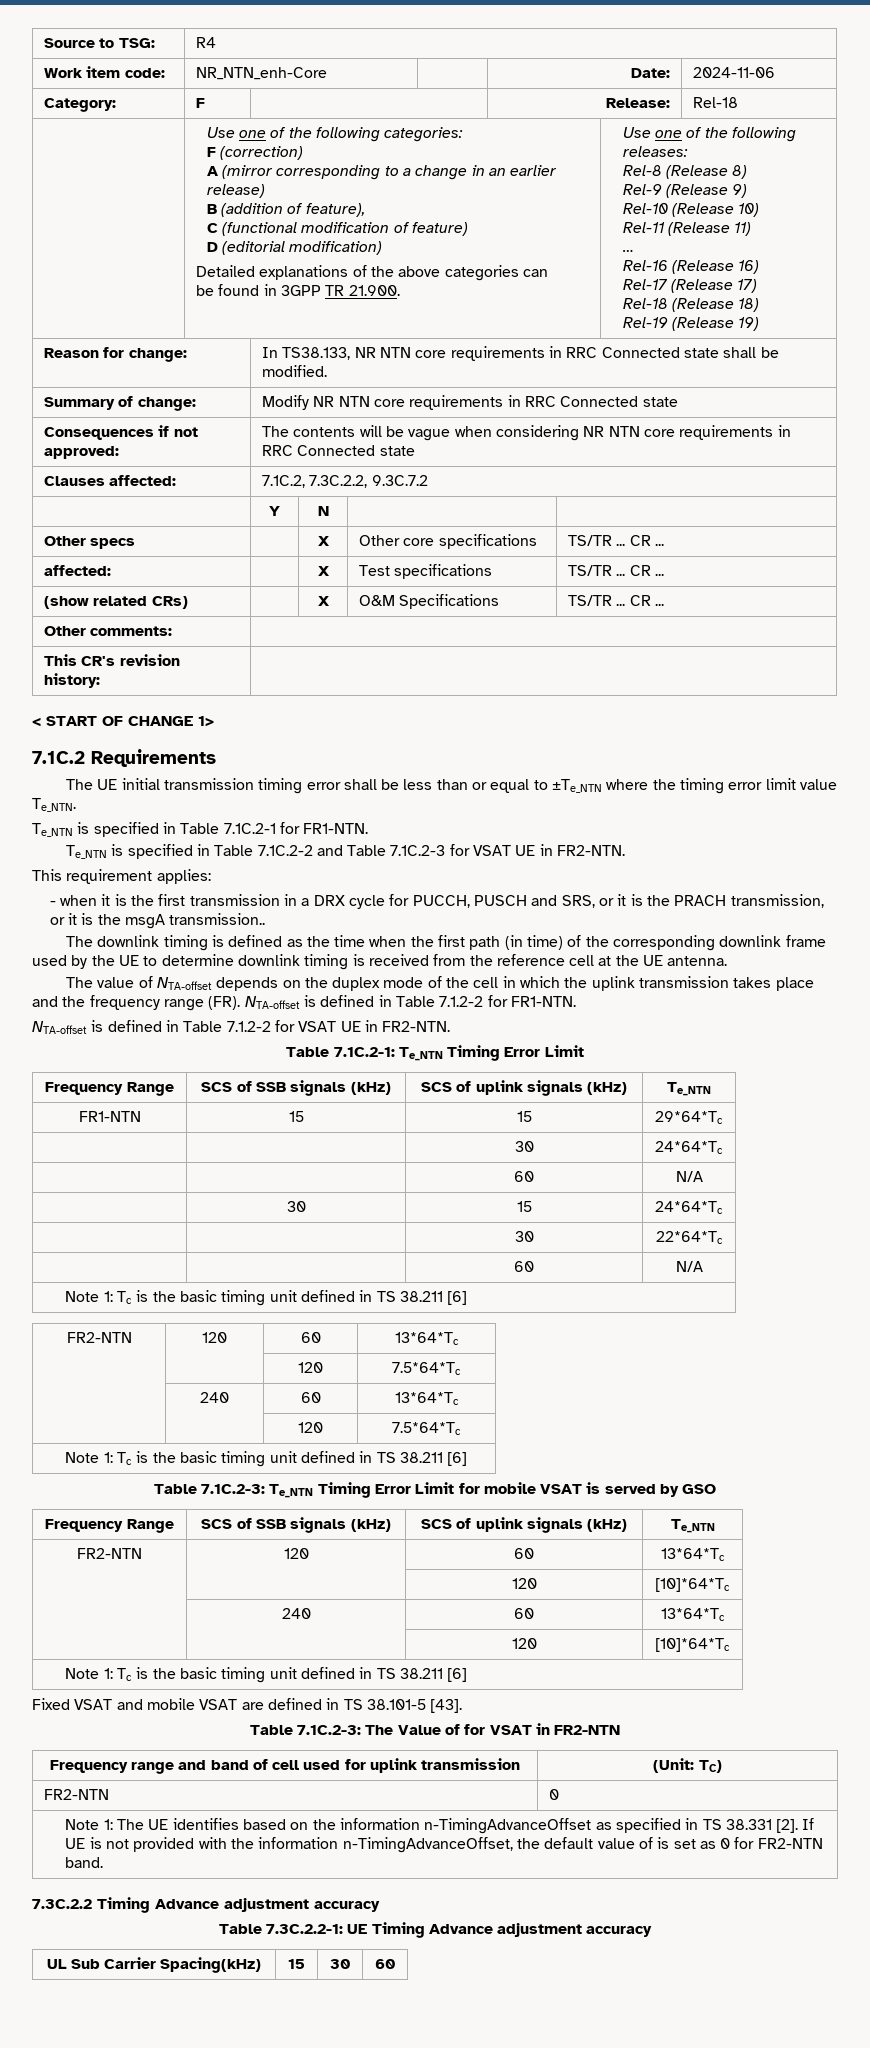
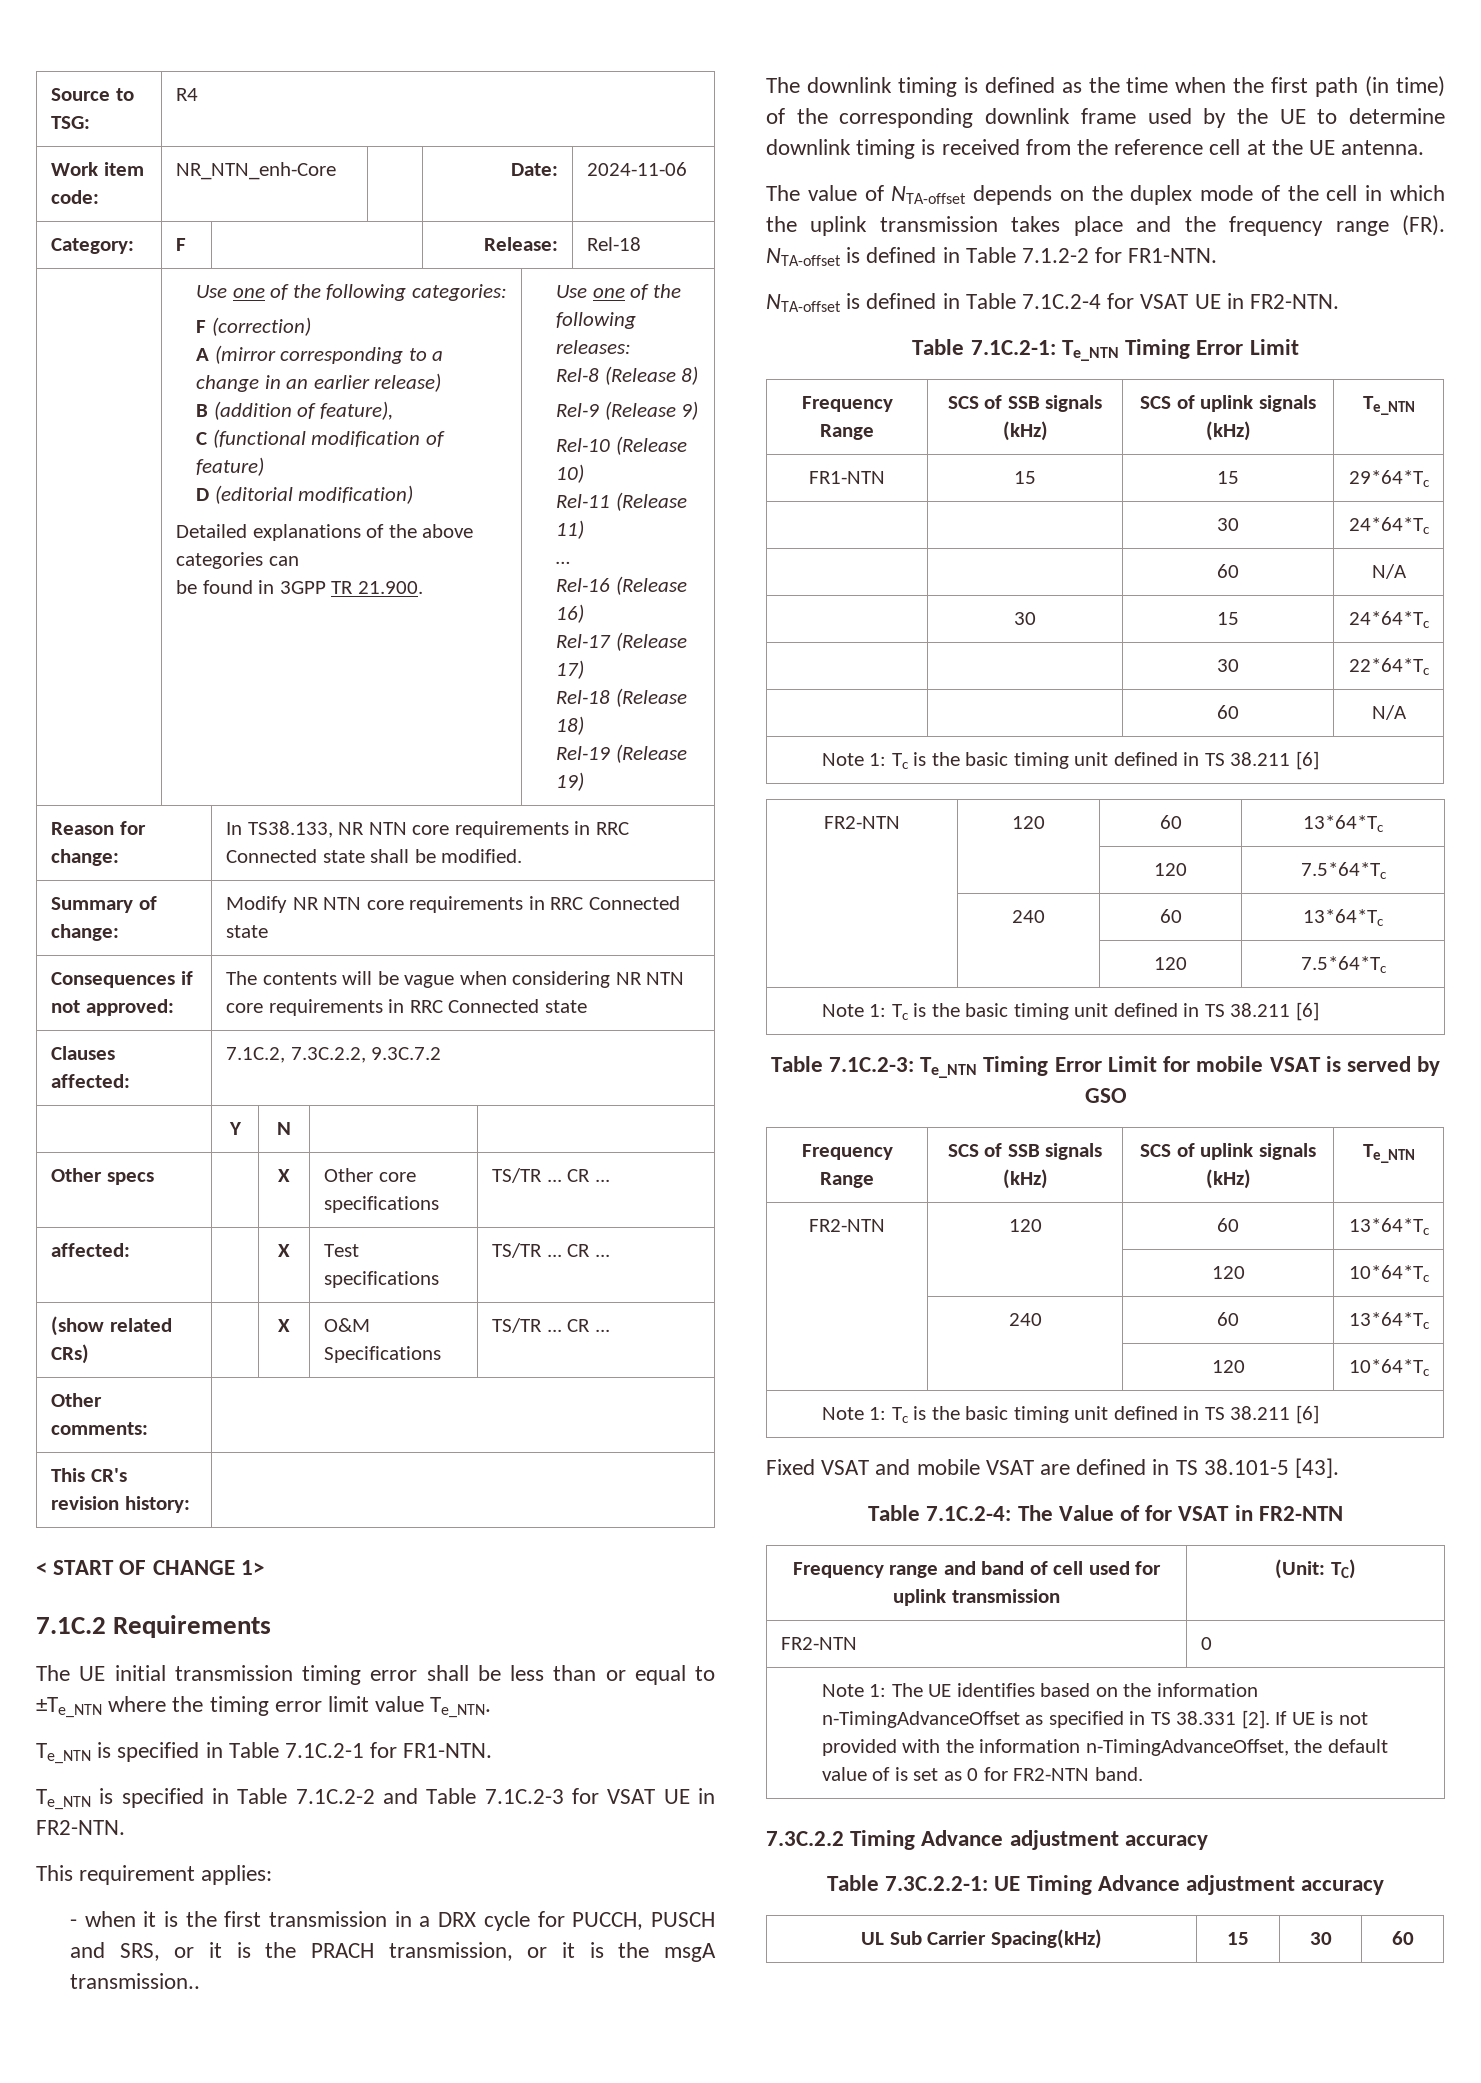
[226,1021,271,1032] 7.1.2-2 -> [1022,294,1102,309] 7.1C.2-4
[655,1578,730,1592] [281,1608,311,1619] [514,1608,534,1619] [660,1608,725,1621] [511,1638,537,1649] [655,1638,730,1652] [10]*64*Tc // | 240 | 60 | 13*64*Tc // | | 120 | [10]*64*Tc -> [1348,1265,1430,1282] [1008,1313,1042,1326] [1217,1312,1239,1326] [1348,1312,1430,1329] [1211,1360,1245,1373] [1348,1359,1430,1376] 10*64*Tc // | 240 | 60 | 13*64*Tc // | | 120 | 10*64*Tc
[297,1725,362,1735] 7.1C.2-3: -> [926,1506,1012,1521] 7.1C.2-4:

